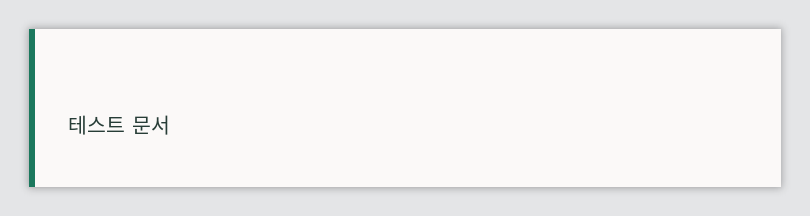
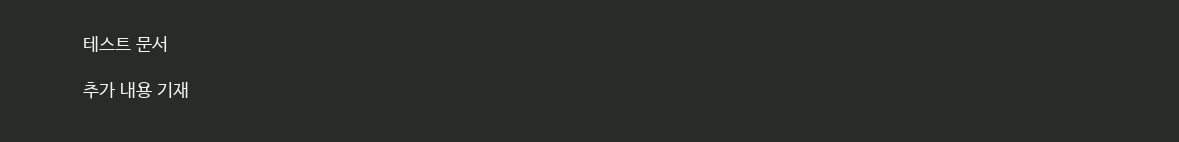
(170, 125) none -> [83,81,189,99] // 추가 내용 기재

